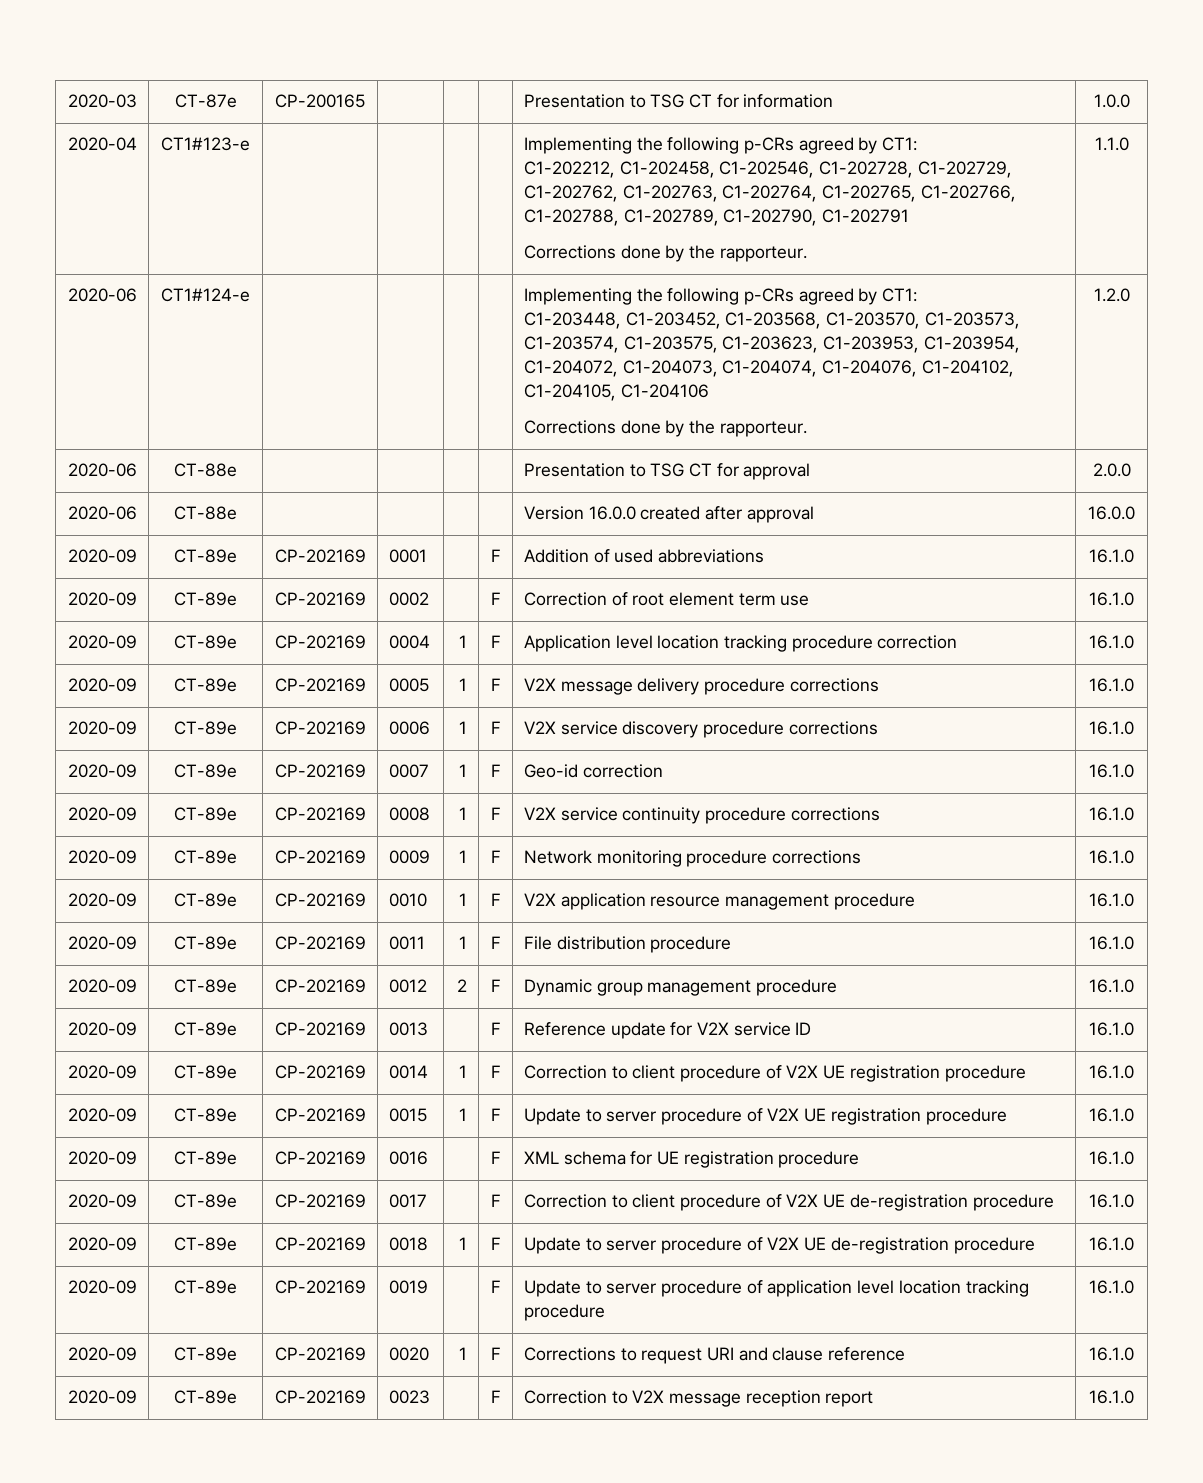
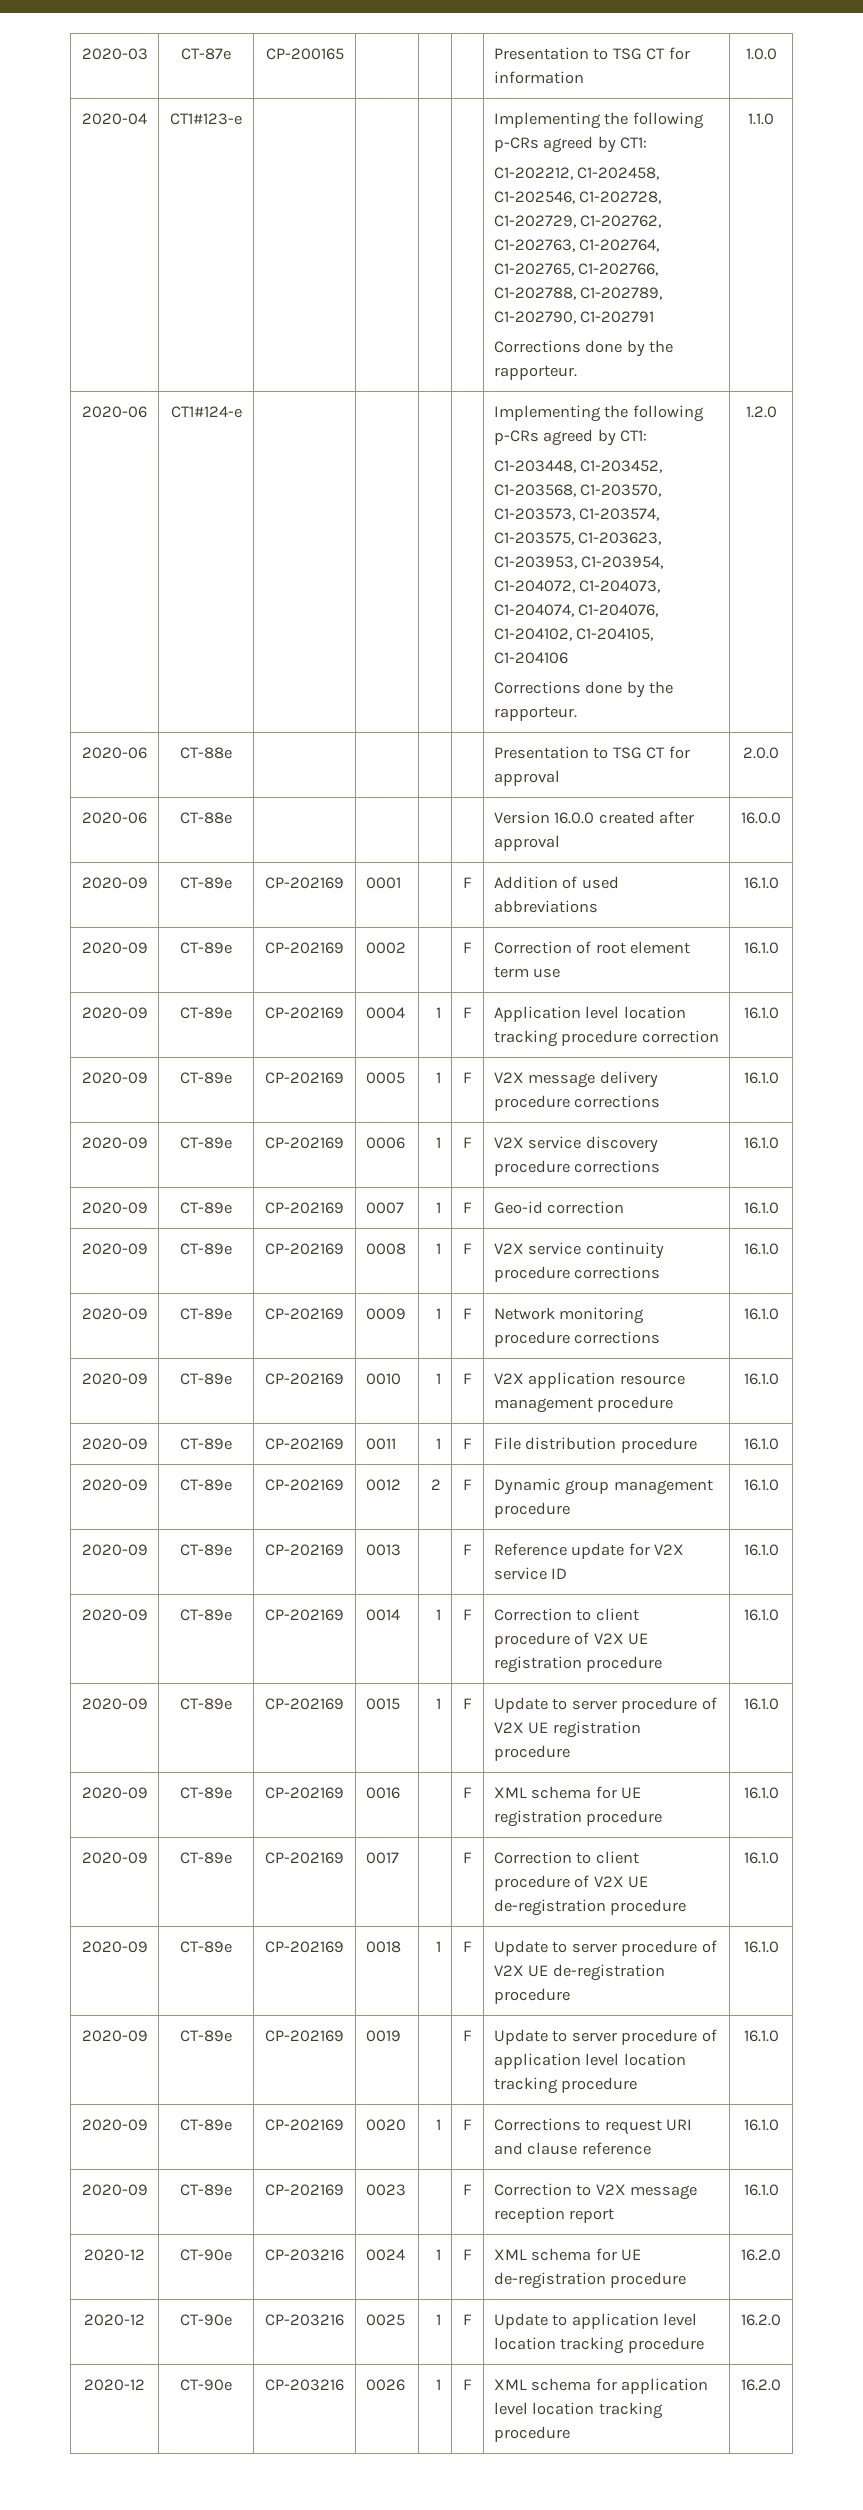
(1134, 1397) none -> [84,2249,145,2261] [180,2249,232,2261] [265,2249,344,2261] [365,2249,405,2261] [436,2249,442,2260] [463,2249,472,2260] [493,2248,642,2261] [493,2272,687,2289] [741,2249,781,2261] [84,2314,145,2326] [180,2314,232,2326] [265,2314,344,2326] [365,2314,405,2326] [436,2314,442,2325] [463,2314,472,2325] [493,2313,698,2329] [493,2337,704,2354] [741,2314,781,2326] [84,2379,145,2391] [180,2379,232,2391] [265,2379,344,2391] [365,2379,405,2391] [436,2379,442,2390] [463,2379,472,2390] [493,2378,709,2394] [493,2402,663,2419] [493,2426,570,2442] [741,2379,781,2391] // 2020-12 | CT-90e | CP-203216 | 0024 | 1 | F | XML schema for UE de-registration procedure | 16.2.0 // 2020-12 | CT-90e | CP-203216 | 0025 | 1 | F | Update to application level location tracking procedure | 16.2.0 // 2020-12 | CT-90e | CP-203216 | 0026 | 1 | F | XML schema for application level location tracking procedure | 16.2.0

